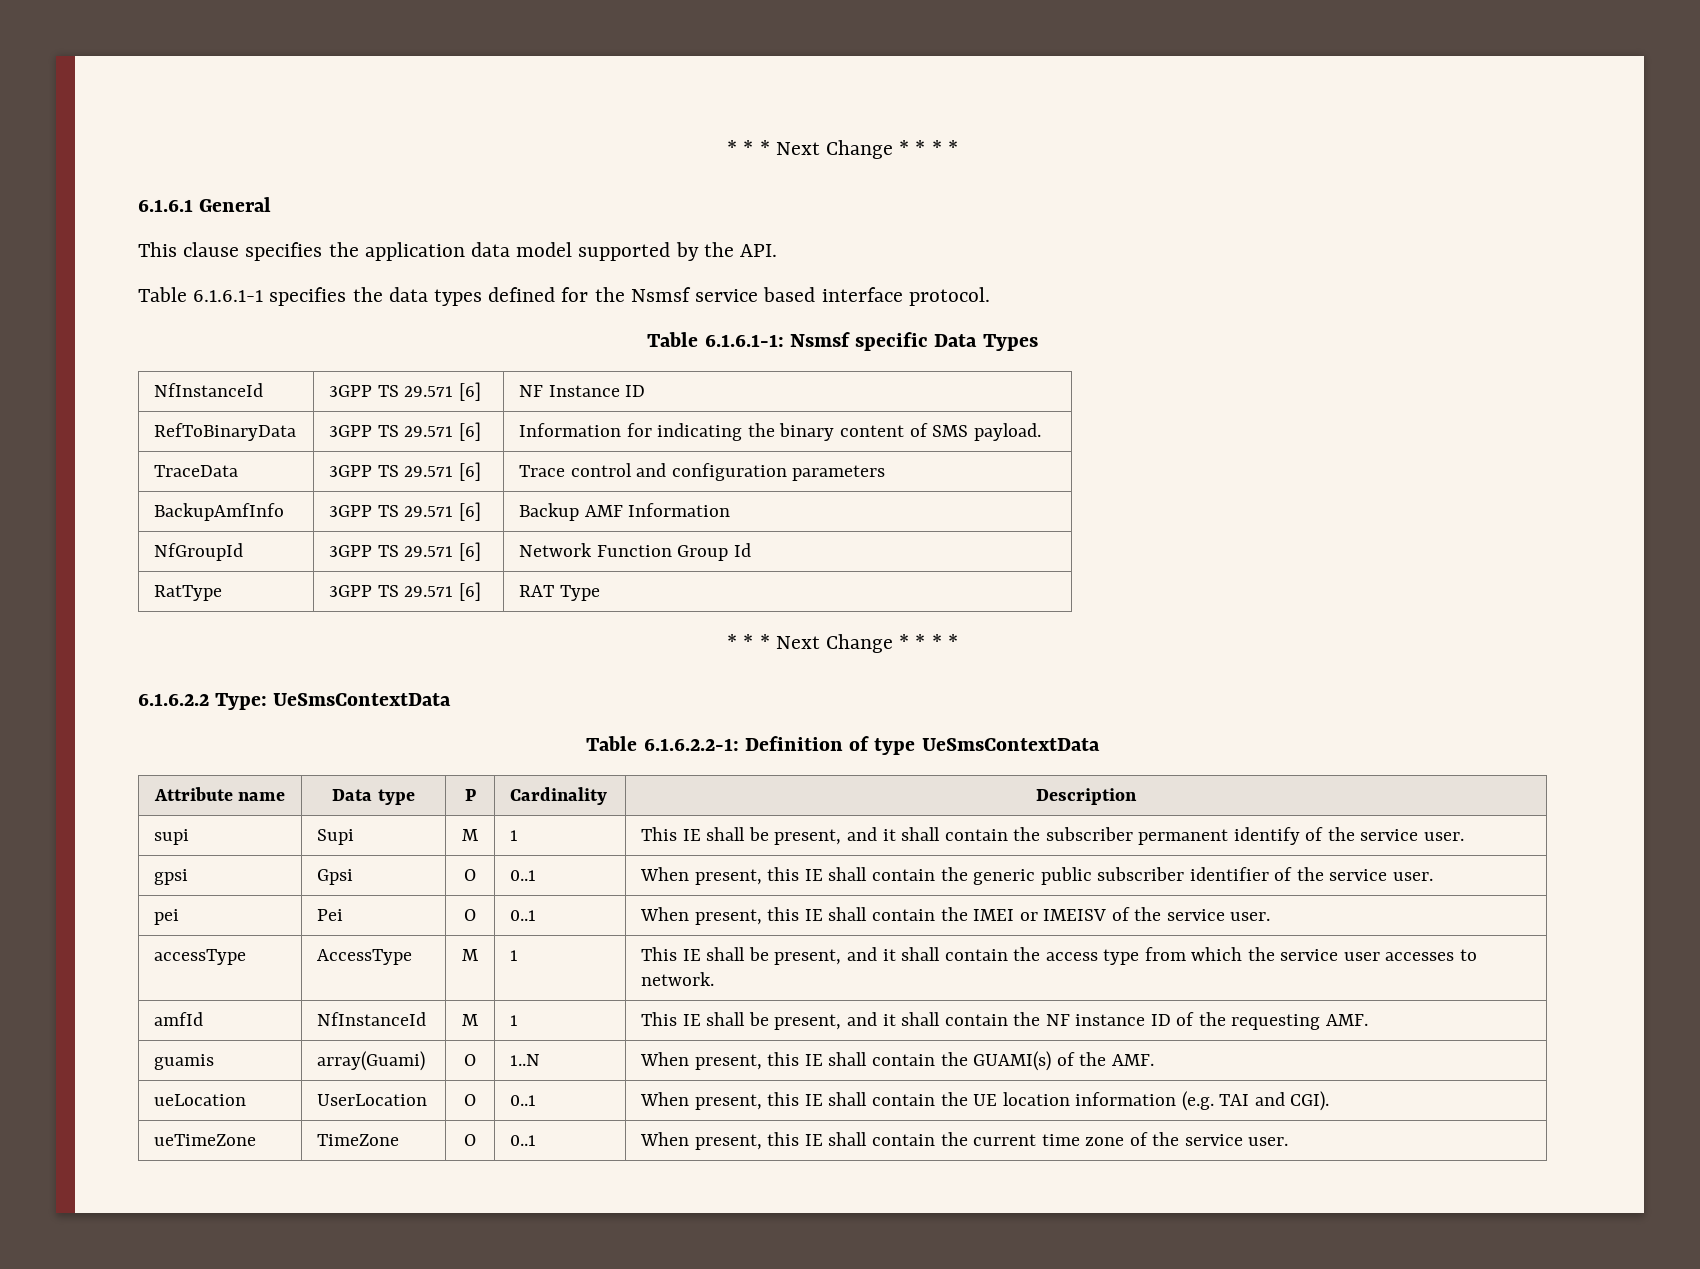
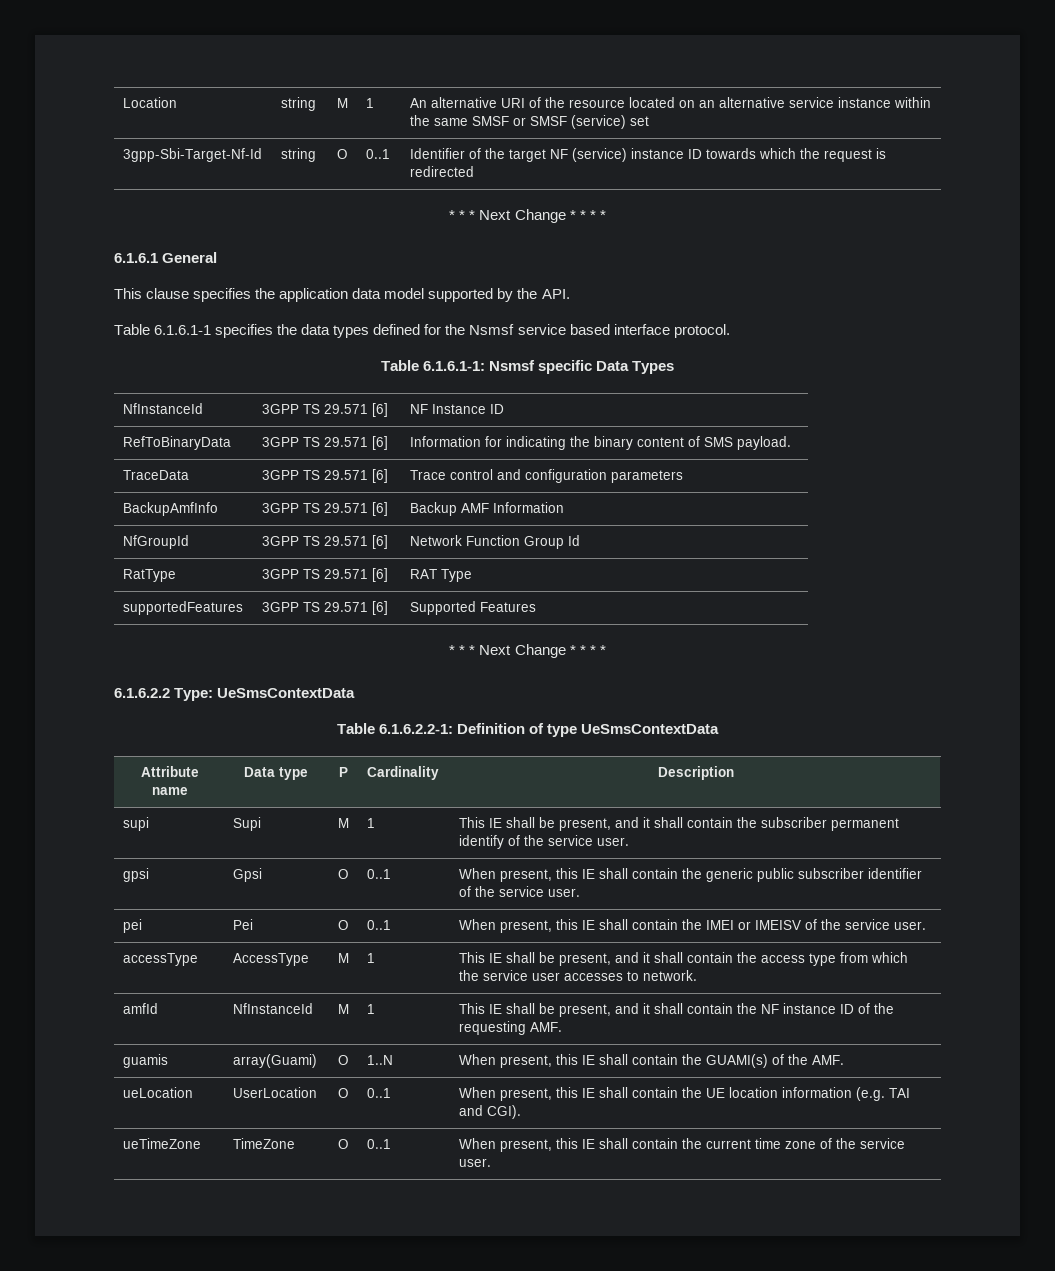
(727, 147) none -> [123,97,178,108] [281,97,317,111] [337,98,348,108] [366,98,375,108] [410,97,932,108] [410,115,650,129] [123,148,263,162] [281,148,317,162] [337,149,348,159] [366,149,391,159] [410,148,887,162] [410,166,475,177] Location | string | M | 1 | An alternative URI of the resource located on an alternative service instance within the same SMSF or SMSF (service) set // 3gpp-Sbi-Target-Nf-Id | string | O | 0..1 | Identifier of the target NF (service) instance ID towards which the request is redirected //
(600, 593) none -> [123,601,244,615] [262,601,389,615] [410,601,537,615] // supportedFeatures | 3GPP TS 29.571 [6] | Supported Features

